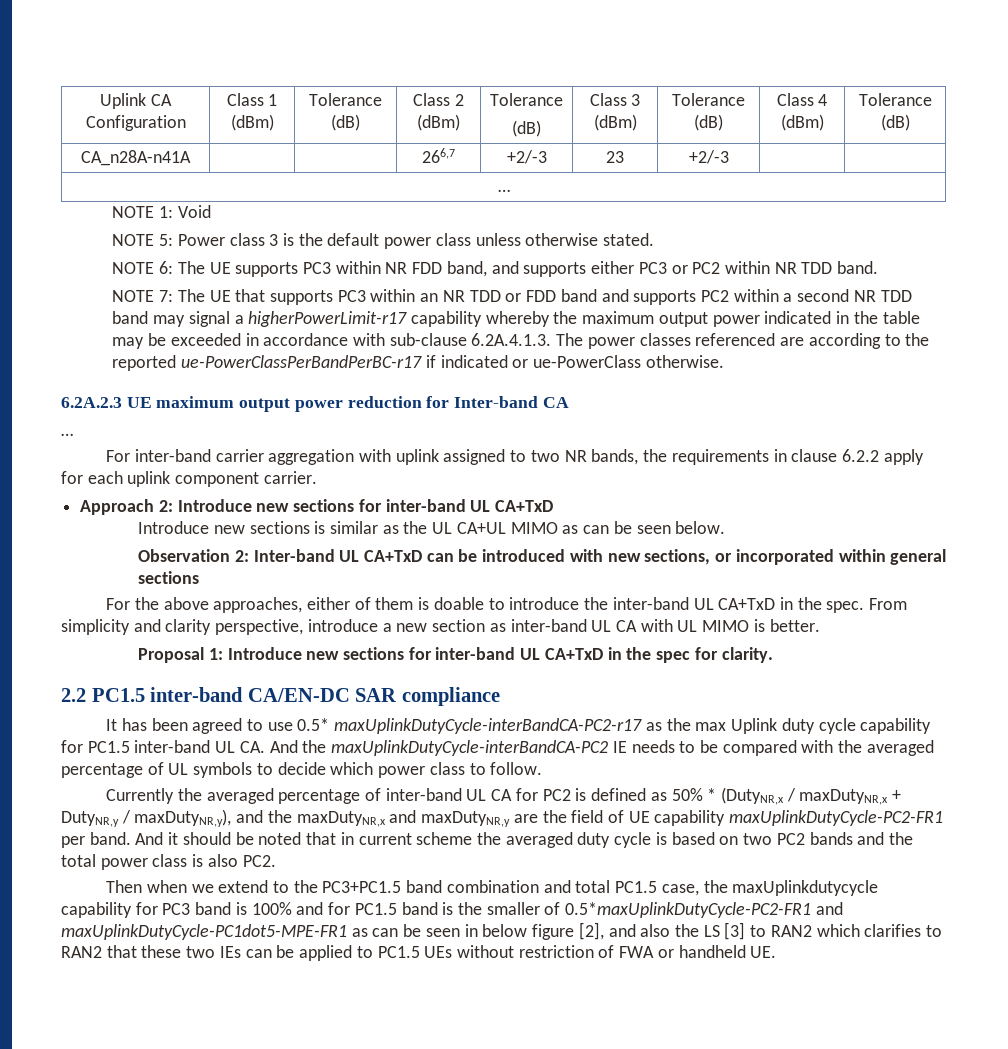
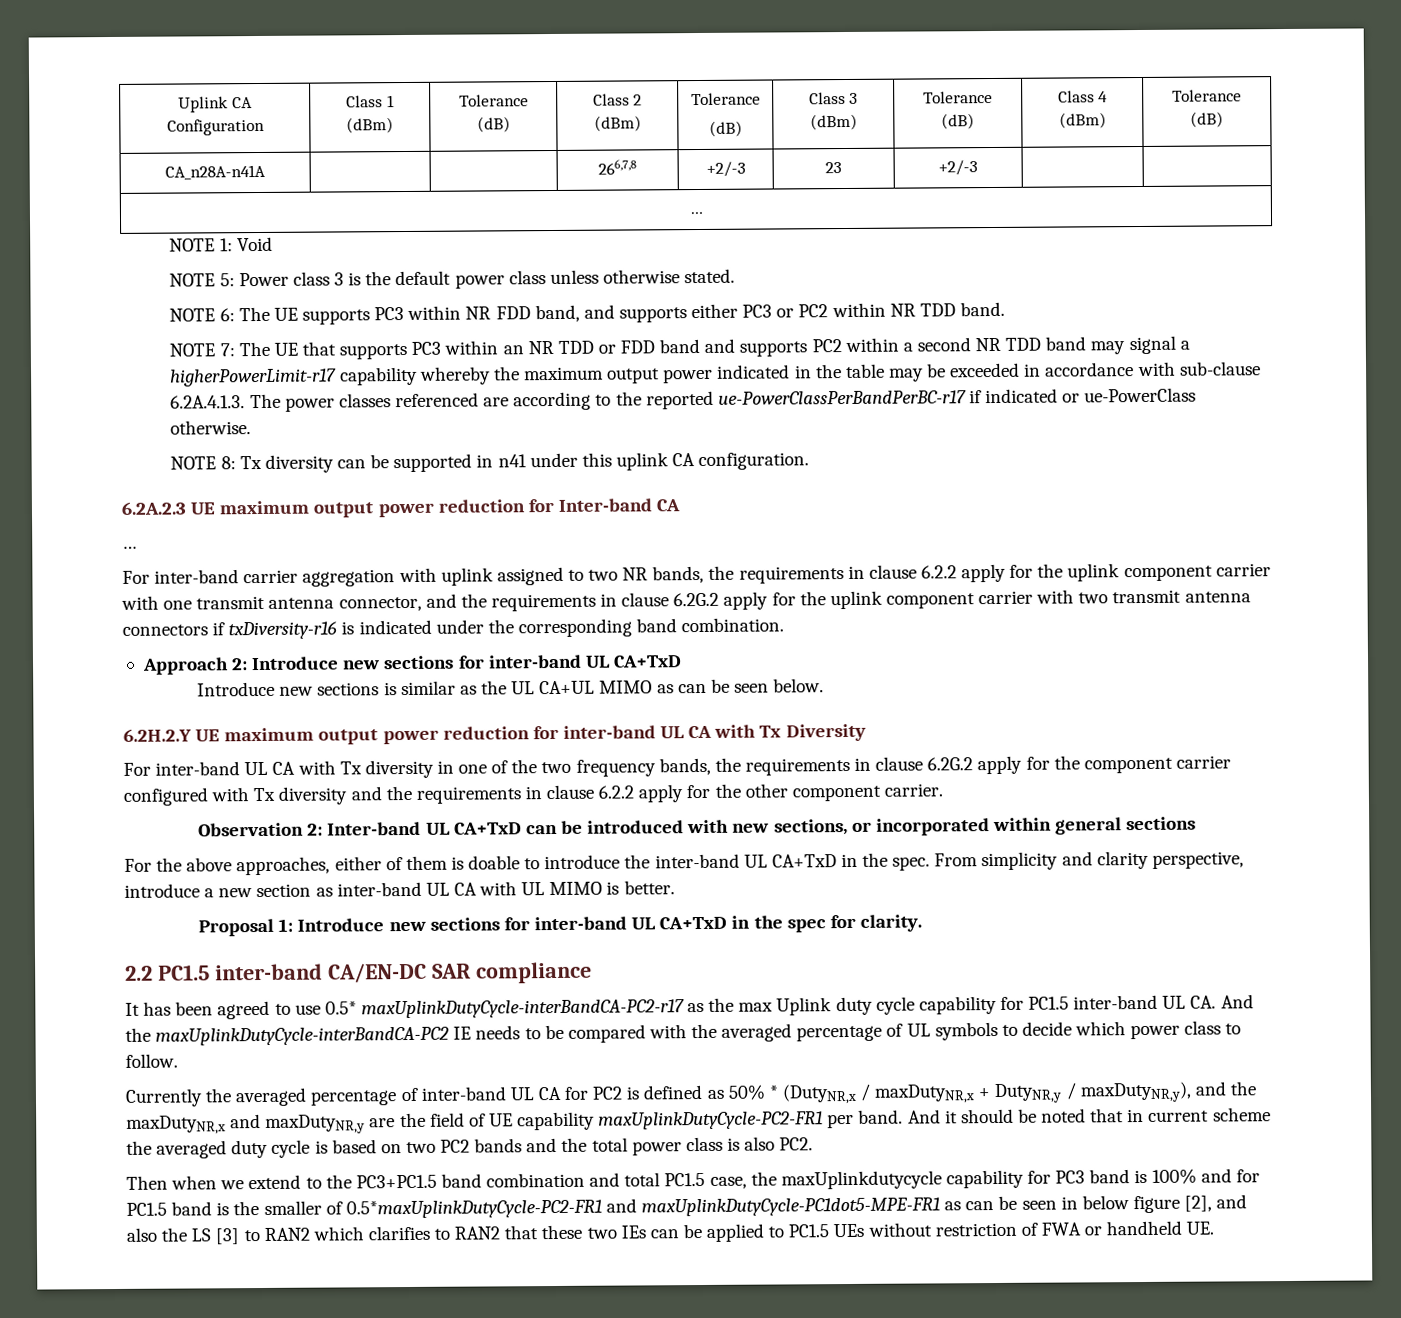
[422,148,455,163] 266,7 -> [598,159,637,175] 266,7,8
(724, 361) none -> [170,452,810,473] // NOTE 8: Tx diversity can be supported in n41 under this uplink CA configuration.
[87,471,317,487] each uplink component carrier. -> [1037,563,1271,582] [121,589,1251,612] [122,617,785,640] the uplink component carrier with one transmit antenna connector, and the requirements in clause 6.2G.2 apply for the uplink component carrier with two transmit antenna connectors if txDiversity-r16 is indicated under the corresponding band combination.
(726, 527) none -> [123,723,866,745] [123,755,1231,779] [123,783,943,806] // 6.2H.2.Y UE maximum output power reduction for inter-band UL CA with Tx Diversity // For inter-band UL CA with Tx diversity in one of the two frequency bands, the requirements in clause 6.2G.2 apply for the component carrier configured with Tx diversity and the requirements in clause 6.2.2 apply for the other component carrier.

